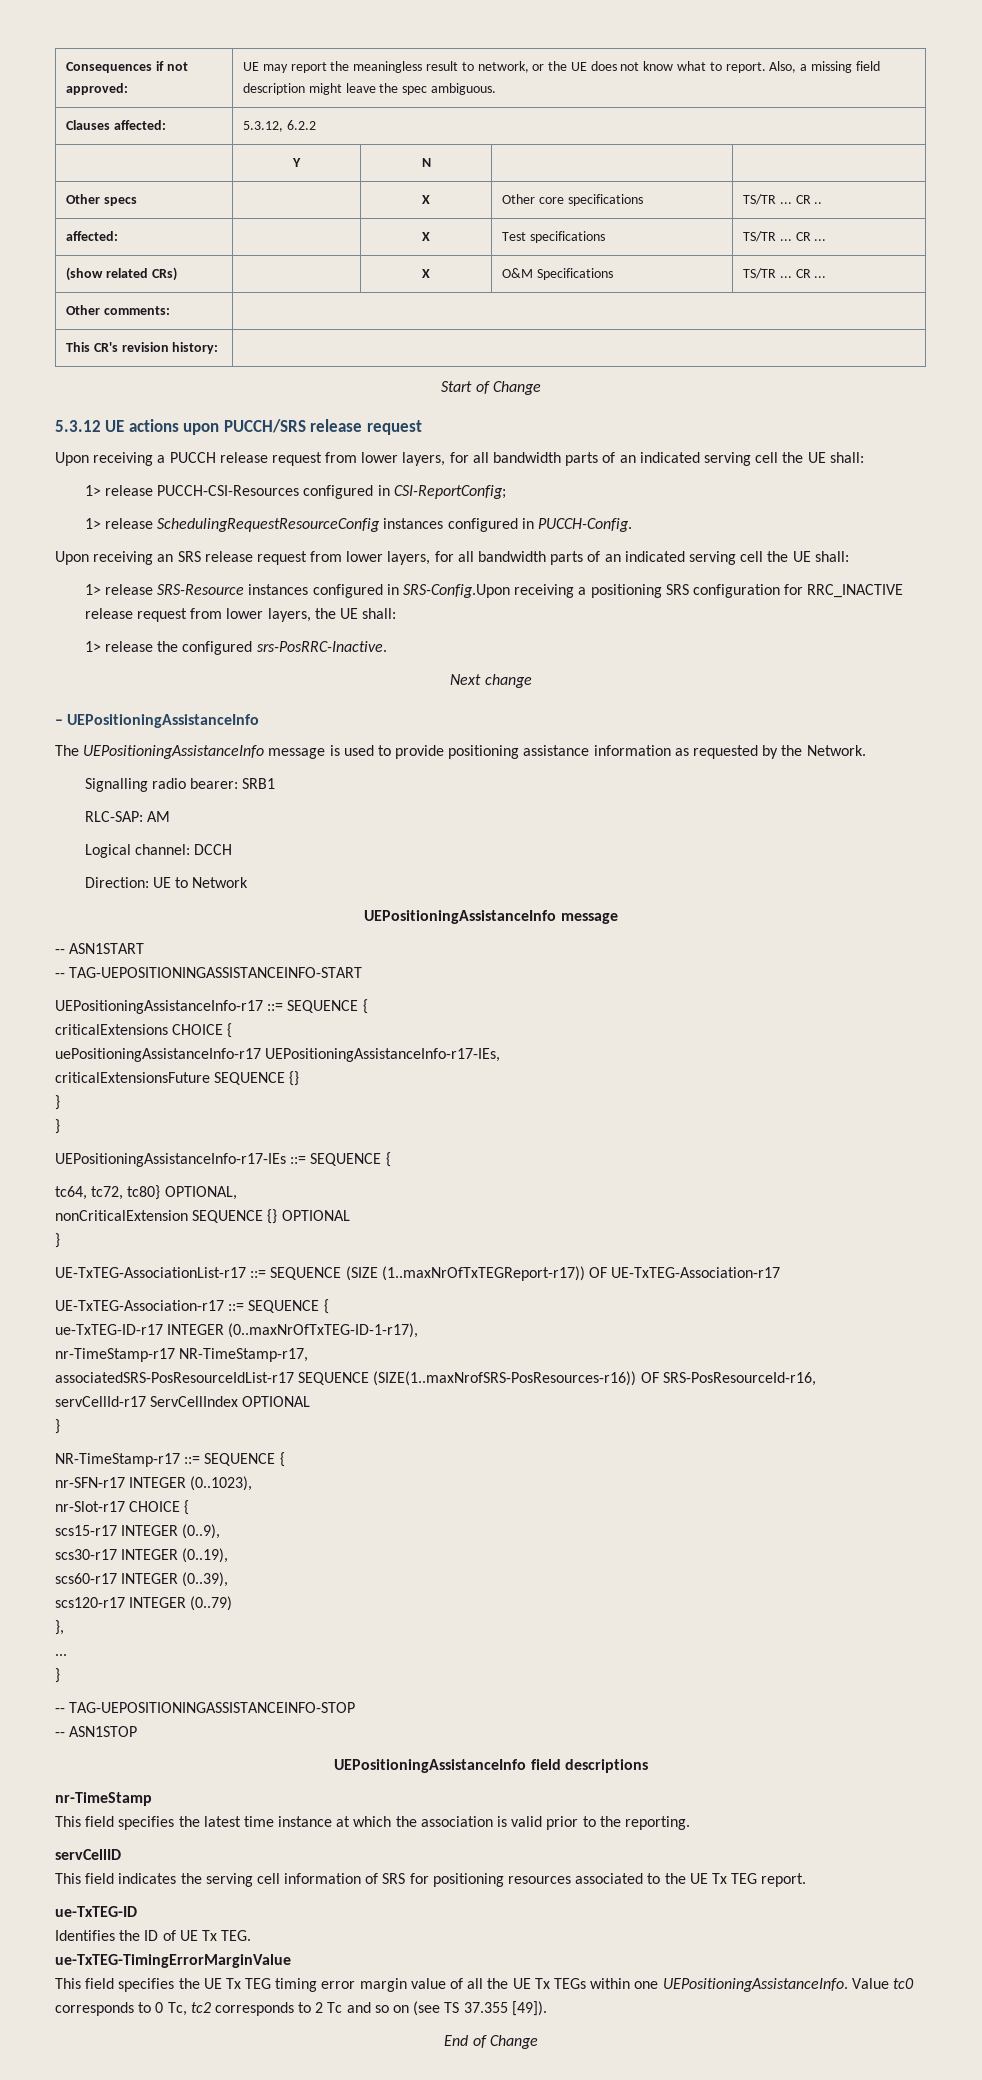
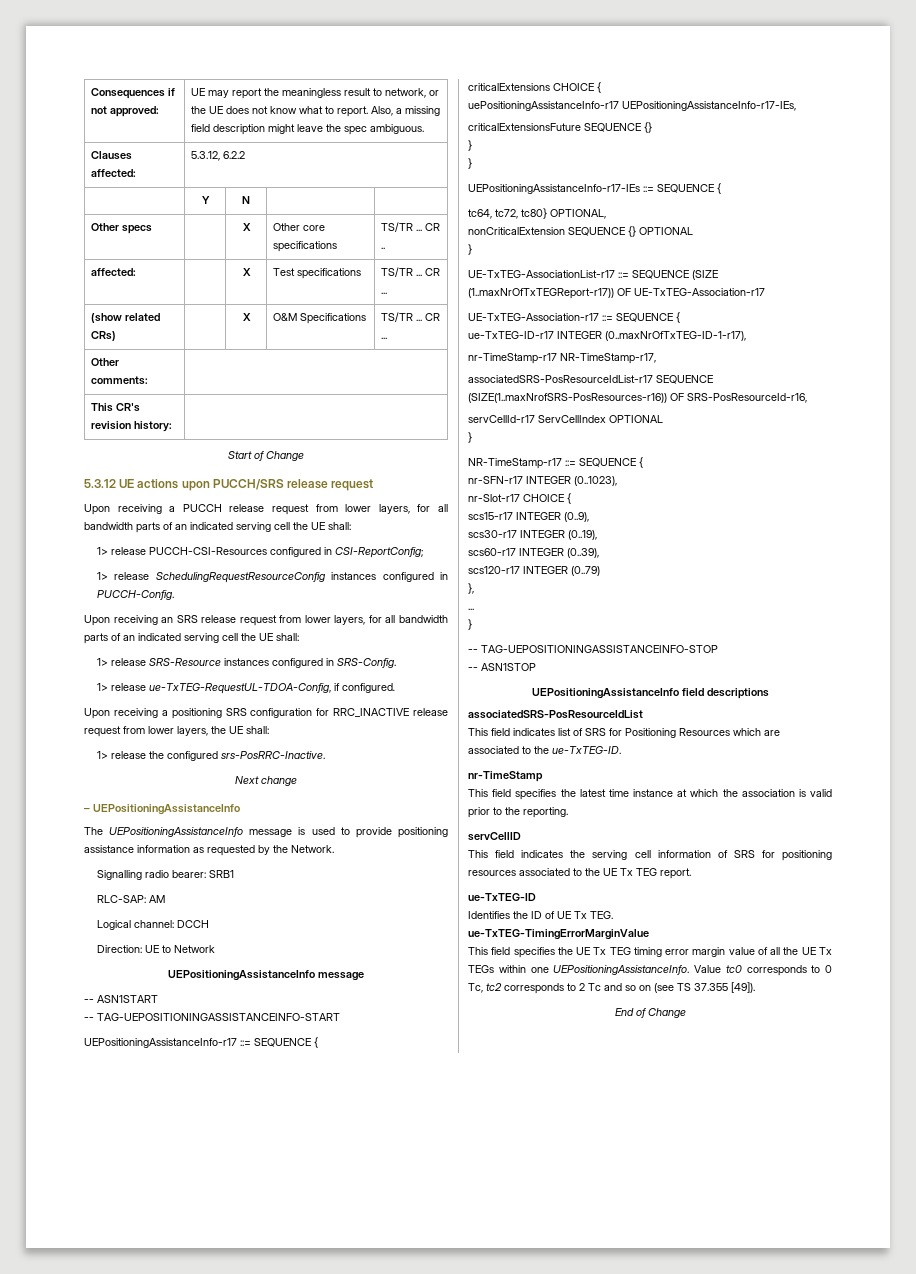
[402,584,510,598] SRS-Config.Upon -> [336,658,396,668] [96,683,395,694] [84,708,110,719] SRS-Config. // 1> release ue-TxTEG-RequestUL-TDOA-Config, if configured. // Upon
(648, 1766) none -> [468,710,643,719] [468,728,780,738] [468,746,621,754] // associatedSRS-PosResourceIdList // This field indicates list of SRS for Positioning Resources which are associated to the ue-TxTEG-ID.

